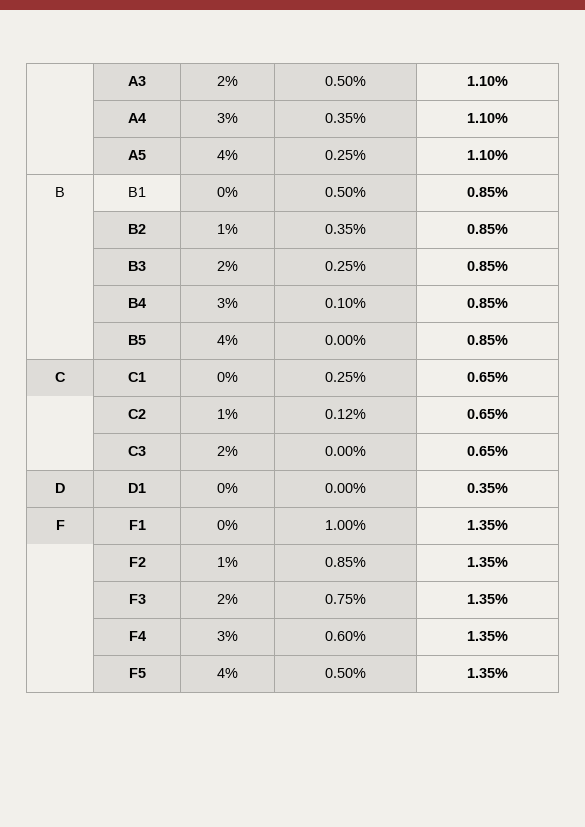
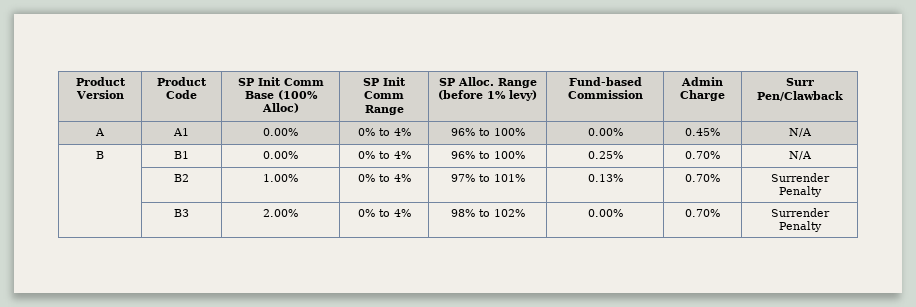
[128,76,146,86] [217,76,238,86] [325,76,366,86] [467,76,508,86] [128,113,146,123] [217,113,238,123] [325,113,366,123] [467,113,508,123] [128,150,146,160] [217,150,238,160] [325,150,366,160] [467,150,508,160] | A3 | 2% | 0.50% | 1.10% // | A4 | 3% | 0.35% | 1.10% // | A5 | 4% | 0.25% | 1.10% -> [75,77,126,86] [75,90,124,99] [157,77,207,86] [166,90,197,99] [237,77,324,86] [244,90,318,100] [261,103,299,113] [363,77,406,86] [364,91,404,99] [364,105,404,115] [438,77,537,88] [438,90,537,101] [568,77,642,86] [567,90,643,99] [681,77,723,86] [680,90,725,101] [785,78,814,86] [756,91,843,101] [95,128,105,136] [173,128,189,136] [263,128,298,136] [357,128,411,136] [450,128,525,136] [587,128,623,136] [685,128,720,136] [788,128,812,137] Product Version | Product Code | SP Init Comm Base (100% Alloc) | SP Init Comm Range | SP Alloc. Range (before 1% levy) | Fund-based Commission | Admin Charge | Surr Pen/Clawback // A | A1 | 0.00% | 0% to 4% | 96% to 100% | 0.00% | 0.45% | N/A
[217,187,238,197] [325,187,366,197] [467,187,508,197] [128,224,146,234] [217,224,238,234] [325,224,366,234] [467,224,508,234] [128,261,146,271] [217,261,238,271] [325,261,366,271] [467,261,508,271] [128,298,146,308] [217,298,238,308] [325,298,366,308] [467,298,508,308] [128,335,146,345] [217,335,238,345] [325,335,366,345] [467,335,508,345] [55,372,66,382] [128,372,146,382] [217,372,238,382] [325,372,366,382] [467,372,508,382] [128,409,146,419] [217,409,238,419] [325,409,366,419] [467,409,508,419] [128,446,146,456] [217,446,238,456] [325,446,366,456] [467,446,508,456] [55,483,65,493] [128,483,146,493] [217,483,238,493] [325,483,366,493] [467,483,508,493] [55,520,65,530] [128,520,146,530] [217,520,238,530] [325,520,366,530] [467,520,508,530] [128,557,146,567] [217,557,238,567] [325,557,366,567] [467,557,508,567] [128,594,146,604] [217,594,238,604] [325,594,366,604] [467,594,508,604] [128,631,146,641] [217,631,238,641] [325,631,366,641] [467,631,508,641] [128,668,146,678] [217,668,238,678] [325,668,366,678] [467,668,508,678] | 0% | 0.50% | 0.85% // | B2 | 1% | 0.35% | 0.85% // | B3 | 2% | 0.25% | 0.85% // | B4 | 3% | 0.10% | 0.85% // | B5 | 4% | 0.00% | 0.85% // C | C1 | 0% | 0.25% | 0.65% // | C2 | 1% | 0.12% | 0.65% // | C3 | 2% | 0.00% | 0.65% // D | D1 | 0% | 0.00% | 0.35% // F | F1 | 0% | 1.00% | 1.35% // | F2 | 1% | 0.85% | 1.35% // | F3 | 2% | 0.75% | 1.35% // | F4 | 3% | 0.60% | 1.35% // | F5 | 4% | 0.50% | 1.35% -> [263,151,298,159] [357,151,411,159] [450,151,525,159] [587,151,623,159] [685,151,720,159] [788,151,812,160] [174,174,189,182] [263,174,298,182] [357,174,411,182] [450,174,525,182] [587,174,623,182] [685,174,720,182] [770,173,830,182] [778,186,822,197] [174,209,189,217] [263,209,298,217] [357,209,411,217] [450,209,525,217] [587,209,623,217] [685,209,720,217] [770,208,830,217] [778,221,822,232] | 0.00% | 0% to 4% | 96% to 100% | 0.25% | 0.70% | N/A // | B2 | 1.00% | 0% to 4% | 97% to 101% | 0.13% | 0.70% | Surrender Penalty // | B3 | 2.00% | 0% to 4% | 98% to 102% | 0.00% | 0.70% | Surrender Penalty

